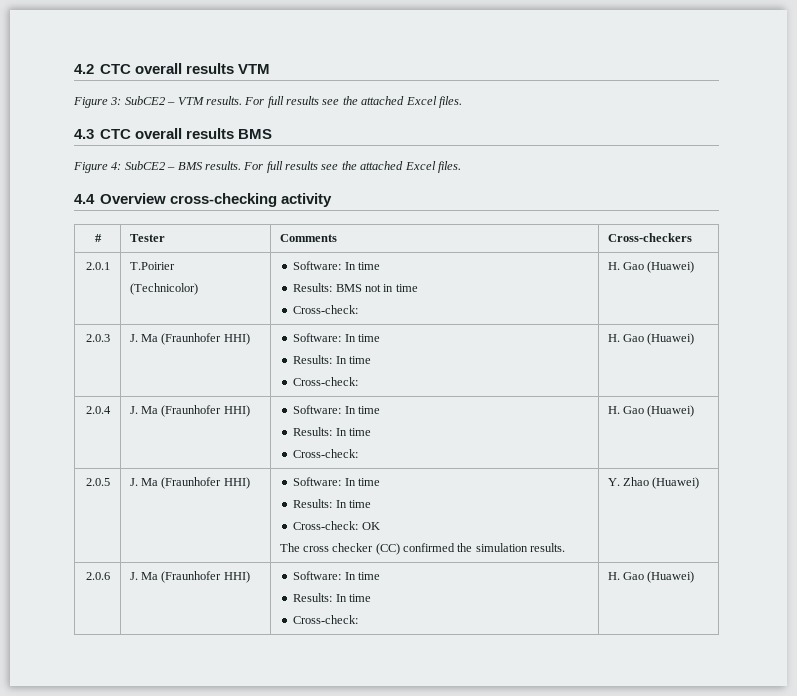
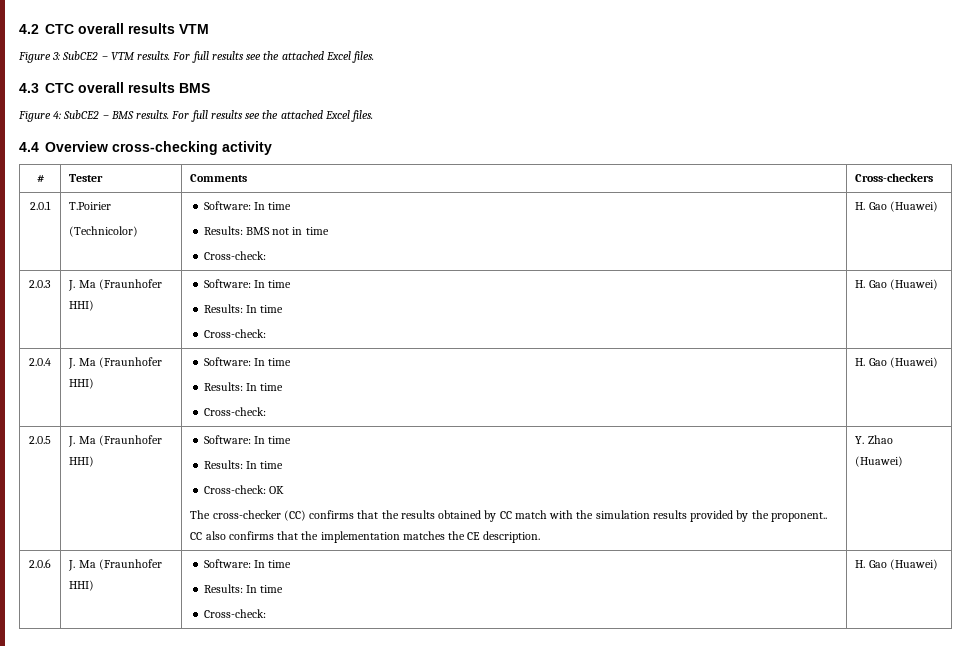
[302,543,566,555] cross checker (CC) confirmed the simulation results. -> [212,510,827,522] [190,531,540,543] cross-checker (CC) confirms that the results obtained by CC match with the simulation results provided by the proponent.. CC also confirms that the implementation matches the CE description.

